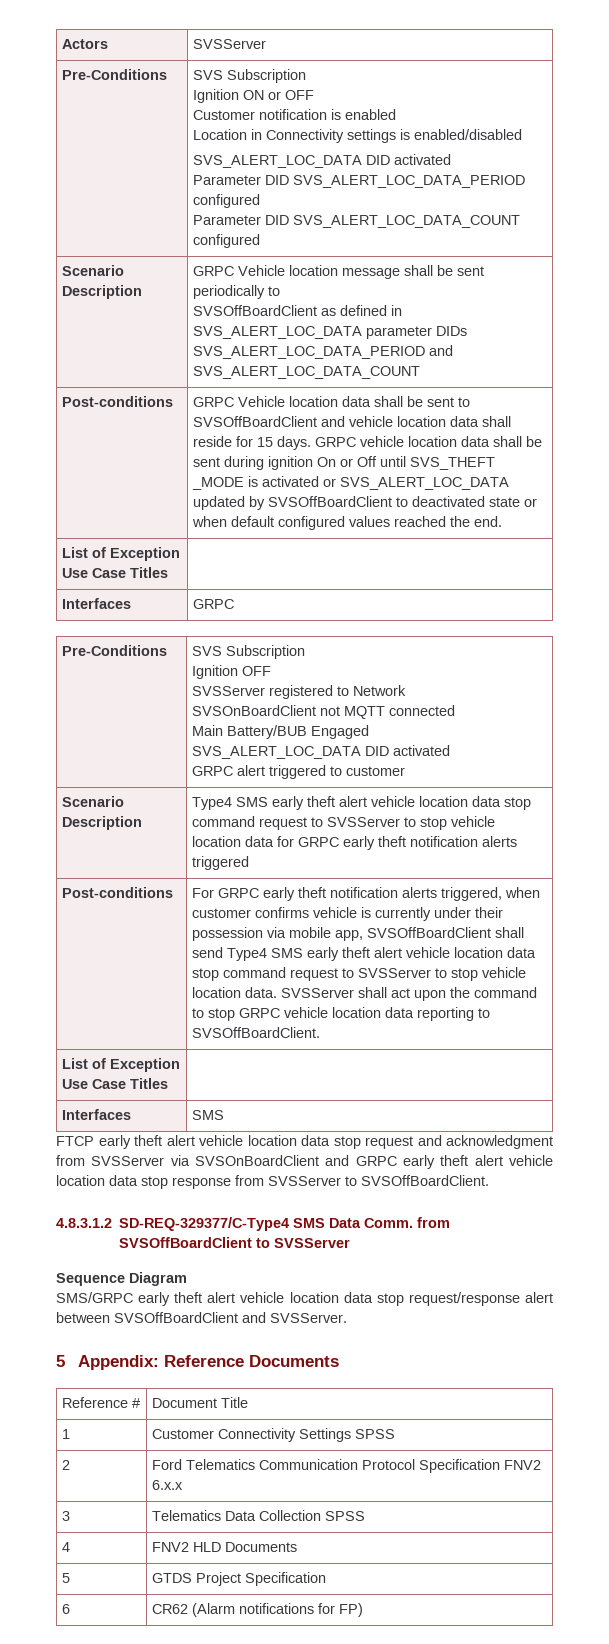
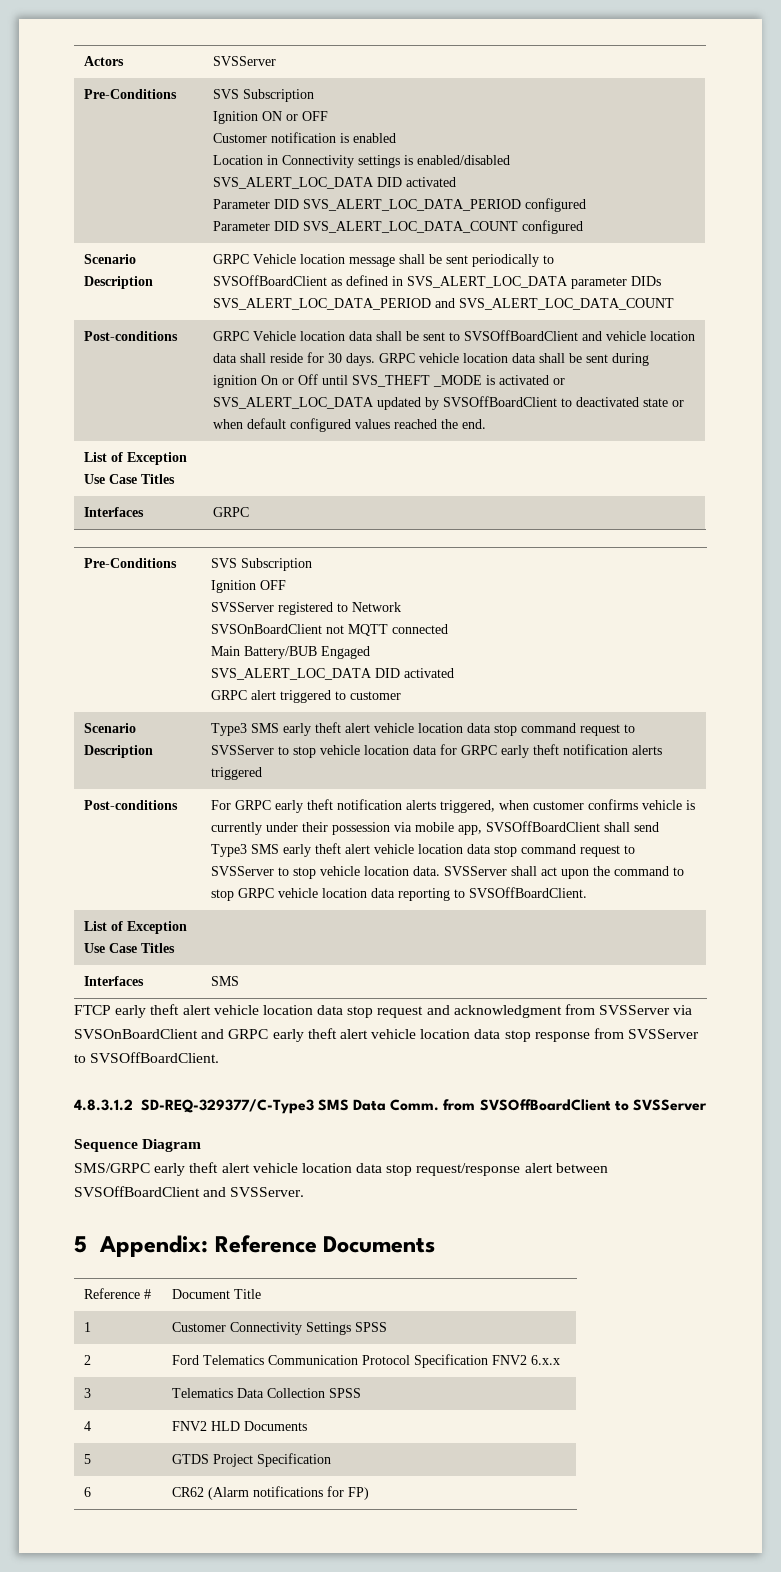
[257,437,274,447] 15 -> [327,353,342,363] 30
[192,797,233,810] Type4 -> [210,723,247,736] Type3
[227,948,268,961] Type4 -> [210,844,247,857] Type3
[119,1217,290,1231] SD-REQ-329377/C-Type4 -> [140,1099,314,1114] SD-REQ-329377/C-Type3

